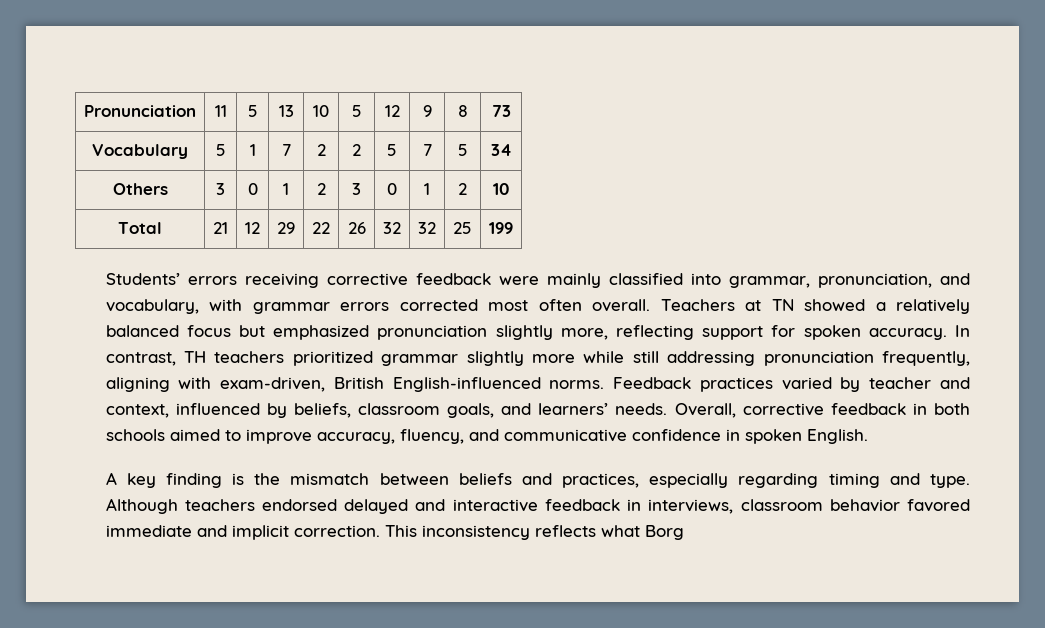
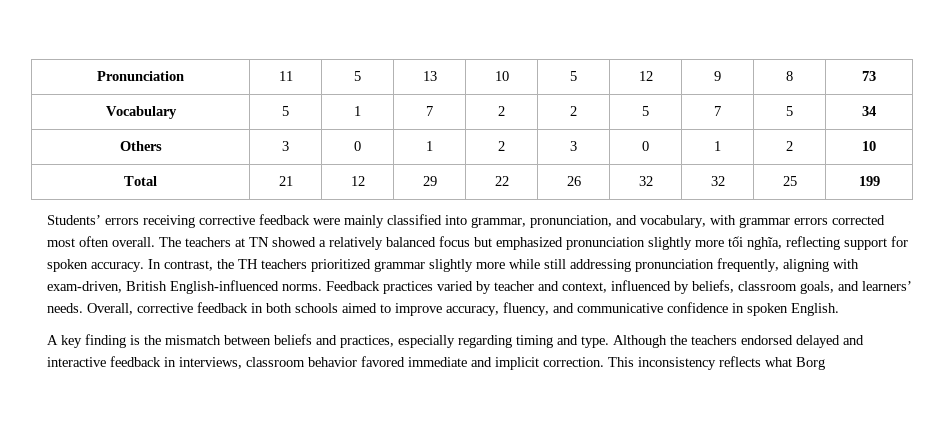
[660,299,735,311] Teachers -> [159,237,232,247] The teachers
[560,328,608,340] more, -> [695,236,783,250] more tối nghĩa,
(176, 359) none -> [217,259,235,269] the
(178, 506) none -> [670,335,688,345] the

